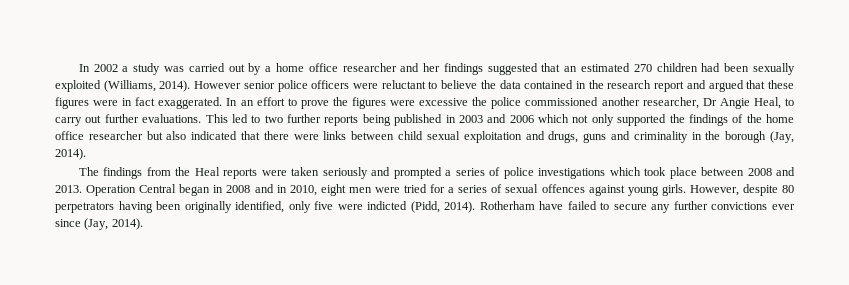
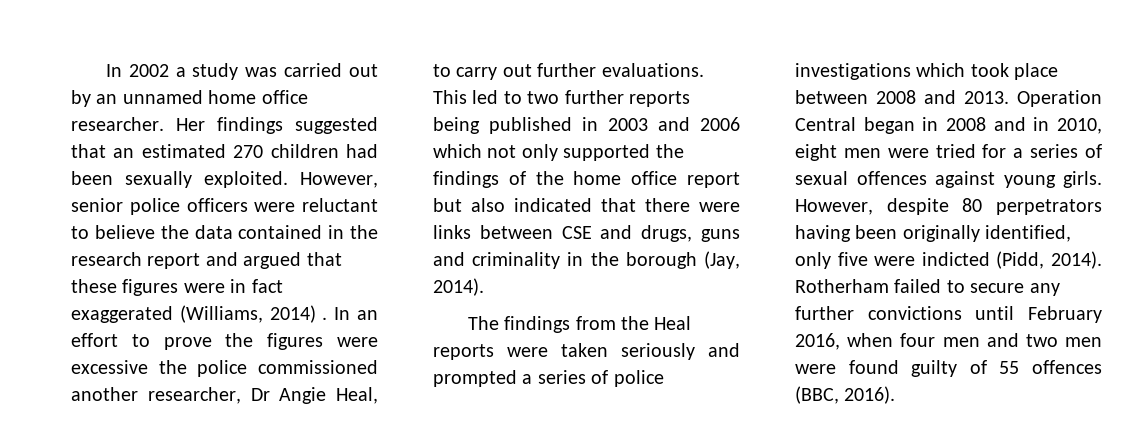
[265,63,441,72] a home office researcher and her -> [96,90,308,104] [71,117,205,131] an unnamed home office researcher. Her
[55,80,242,92] exploited (Williams, 2014). However -> [203,171,378,188] exploited. However,
[158,97,223,109] exaggerated. -> [71,305,328,323] exaggerated (Williams, 2014) .
[88,131,143,140] researcher -> [687,172,740,188] report
[398,131,522,143] child sexual exploitation -> [561,226,592,239] CSE
[539,201,564,210] have -> (889, 286) none
[771,204,795,210] [55,218,143,230] ever since (Jay, 2014). -> [975,306,1102,323] [795,333,1102,350] [795,360,1102,377] [795,386,896,404] until February 2016, when four men and two men were found guilty of 55 offences (BBC, 2016).

